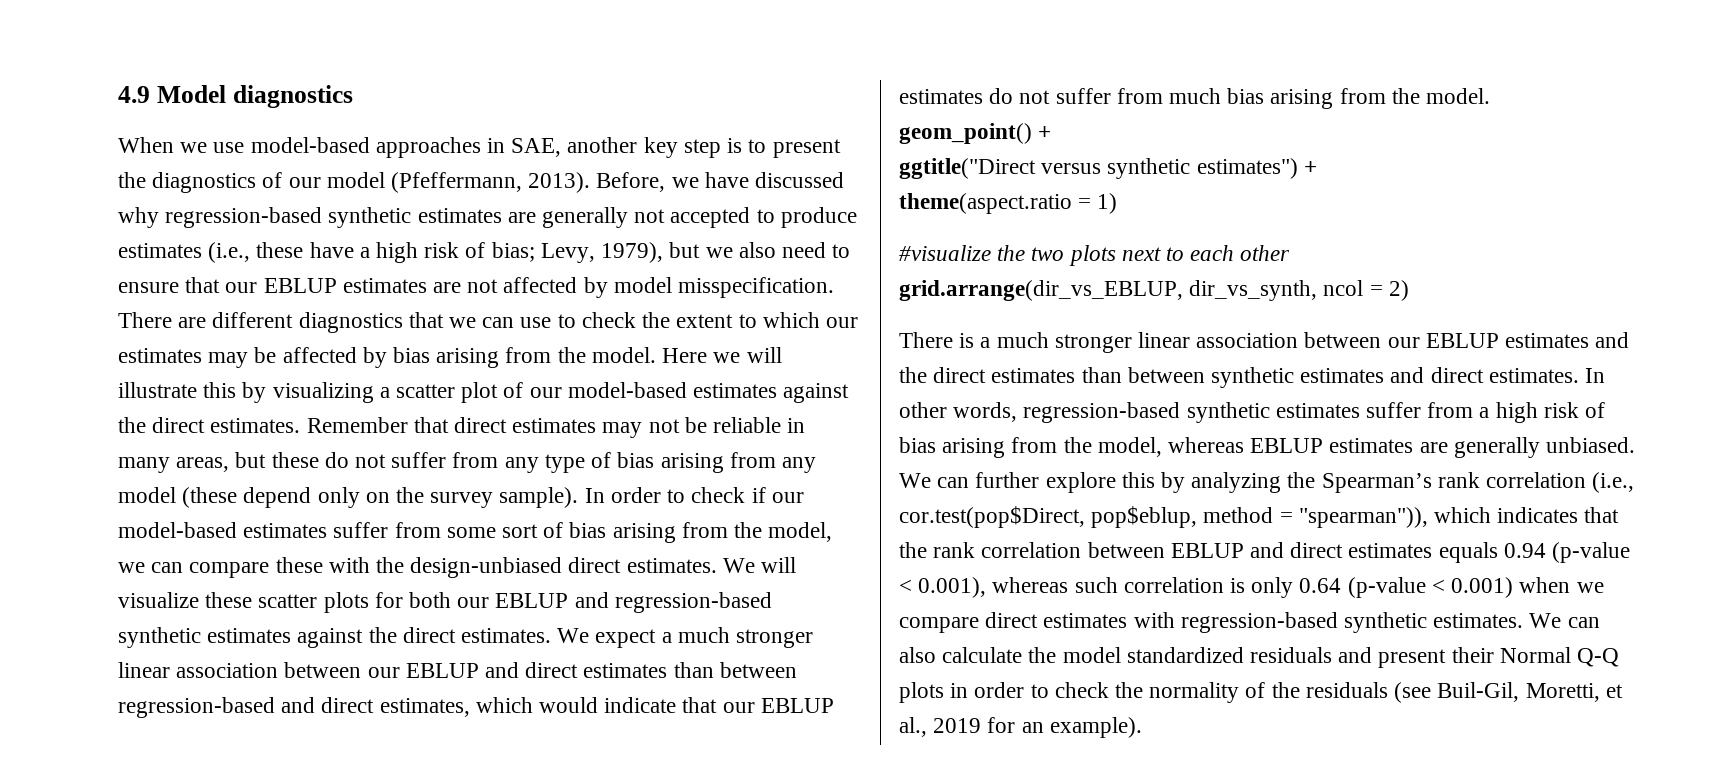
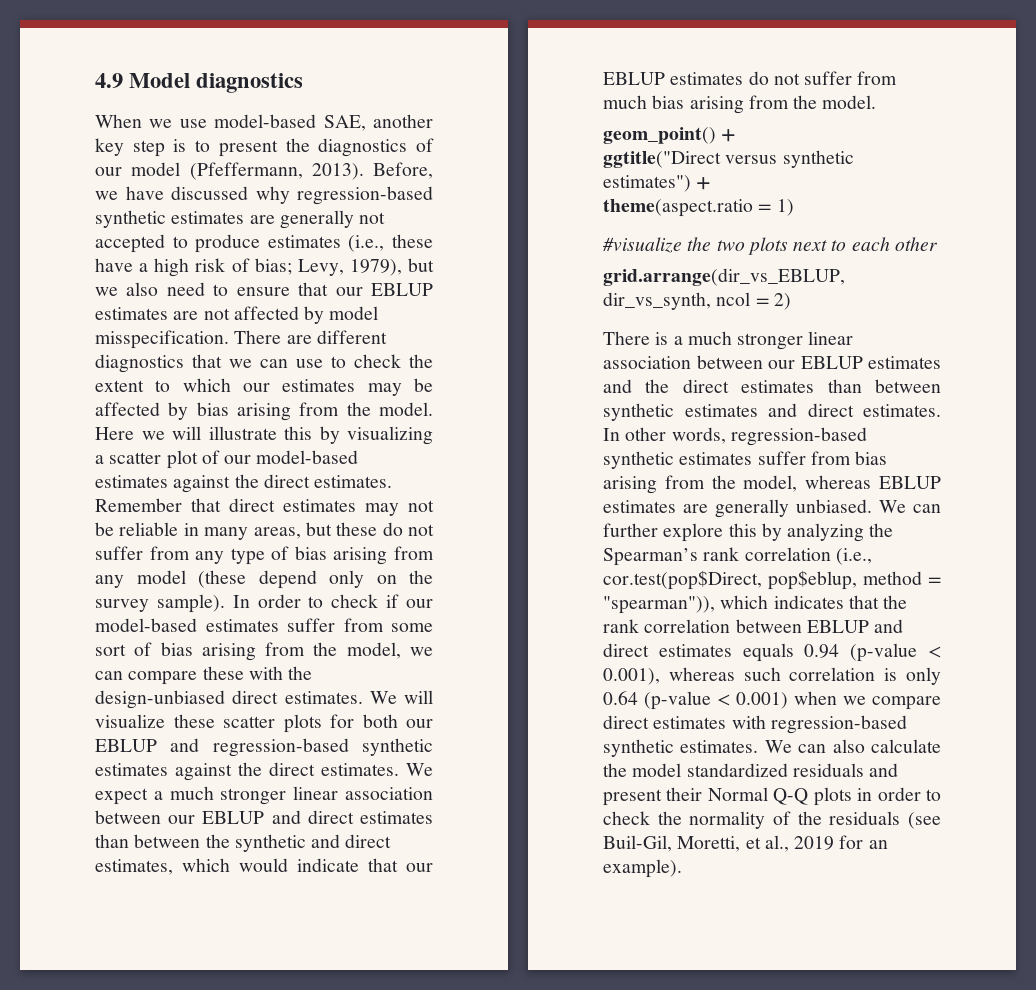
[375,137,506,158] approaches in -> (317, 121) none
[118,697,275,718] regression-based -> [205,834,306,852] the synthetic
[1479,402,1606,423] a high risk of -> (851, 458) none

